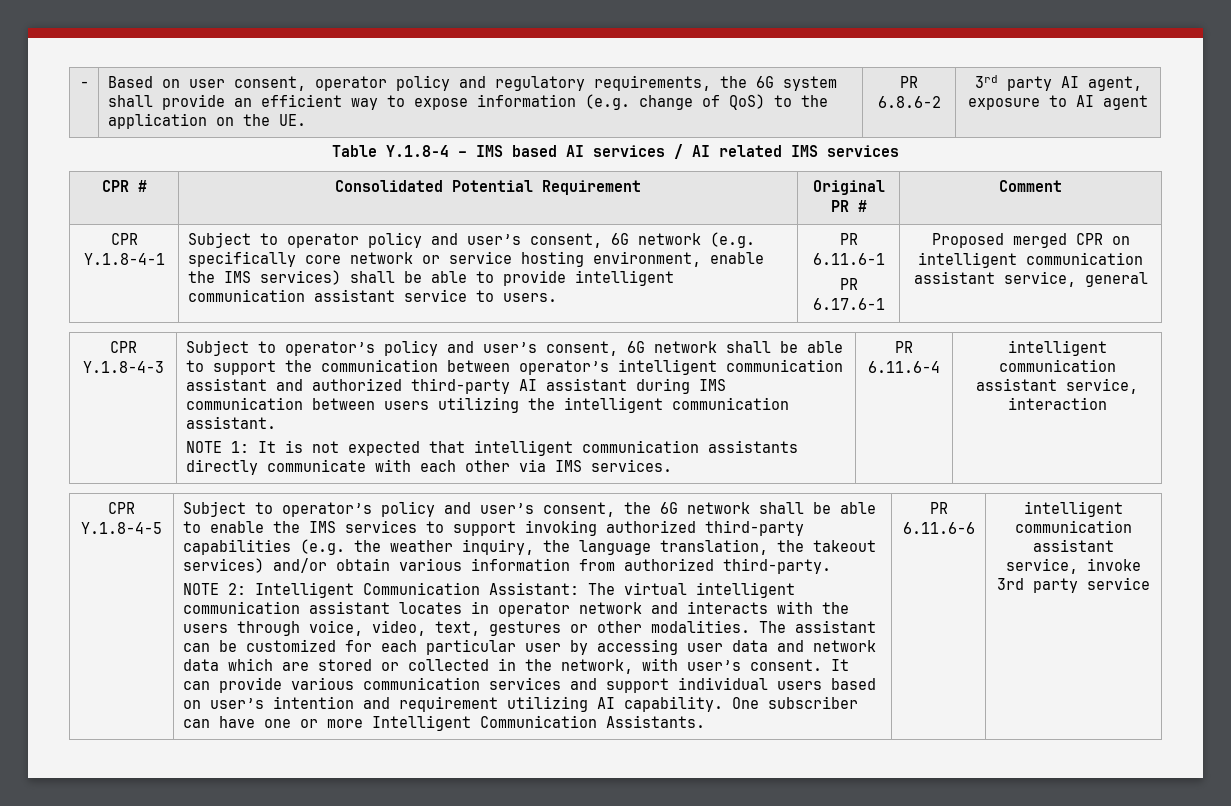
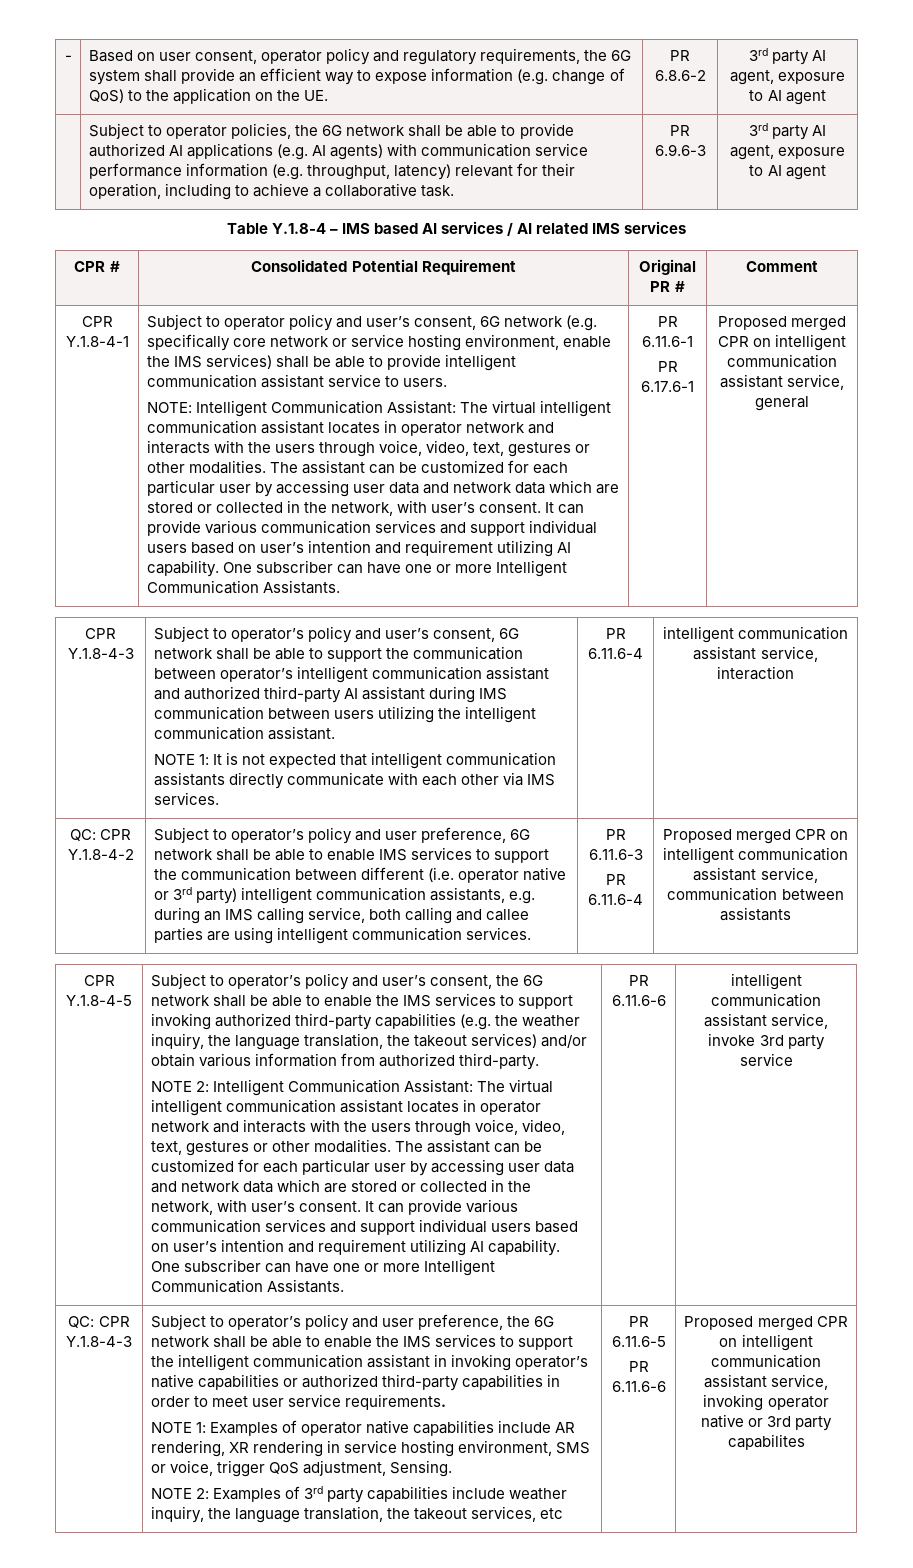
(1148, 102) none -> [88,123,574,139] [88,143,589,160] [88,163,576,180] [88,183,455,200] [670,125,690,136] [654,144,706,156] [748,123,827,140] [729,145,846,160] [749,165,826,180] // | Subject to operator policies, the 6G network shall be able to provide authorized AI applications (e.g. AI agents) with communication service performance information (e.g. throughput, latency) relevant for their operation, including to achieve a collaborative task. | PR 6.9.6-3 | 3rd party AI agent, exposure to AI agent
(557, 297) none -> [146,400,612,417] [146,420,555,436] [146,440,591,457] [146,460,569,474] [146,480,620,497] [146,500,585,516] [146,520,598,536] [146,540,572,557] [146,560,568,577] [146,580,341,594] // NOTE: Intelligent Communication Assistant: The virtual intelligent communication assistant locates in operator network and interacts with the users through voice, video, text, gestures or other modalities. The assistant can be customized for each particular user by accessing user data and network data which are stored or collected in the network, with user’s consent. It can provide various communication services and support individual users based on user’s intention and requirement utilizing AI capability. One subscriber can have one or more Intelligent Communication Assistants.
(1107, 403) none -> [69,829,132,841] [67,849,134,860] [153,827,531,844] [153,847,550,863] [153,867,567,883] [153,887,536,904] [153,907,530,924] [153,927,532,944] [605,829,626,840] [588,849,643,860] [605,874,626,885] [588,894,643,905] [662,829,849,844] [662,847,849,864] [693,867,818,883] [667,887,844,901] [720,907,791,921] // QC: CPR Y.1.8-4-2 | Subject to operator’s policy and user preference, 6G network shall be able to enable IMS services to support the communication between different (i.e. operator native or 3rd party) intelligent communication assistants, e.g. during an IMS calling service, both calling and callee parties are using intelligent communication services. | PR 6.11.6-3 // PR 6.11.6-4 | Proposed merged CPR on intelligent communication assistant service, communication between assistants
(1150, 583) none -> [68,1316,130,1328] [66,1336,132,1347] [150,1314,555,1331] [150,1334,574,1350] [150,1354,589,1371] [150,1374,561,1391] [150,1394,447,1410] [150,1420,576,1436] [150,1440,591,1457] [150,1460,453,1477] [150,1486,568,1503] [150,1506,564,1523] [628,1316,649,1327] [611,1336,666,1347] [628,1361,649,1372] [611,1381,666,1392] [684,1316,848,1331] [719,1334,813,1351] [711,1354,821,1368] [703,1374,829,1390] [703,1394,829,1411] [700,1414,833,1431] [727,1434,805,1450] // QC: CPR Y.1.8-4-3 | Subject to operator’s policy and user preference, the 6G network shall be able to enable the IMS services to support the intelligent communication assistant in invoking operator’s native capabilities or authorized third-party capabilities in order to meet user service requirements. // NOTE 1: Examples of operator native capabilities include AR rendering, XR rendering in service hosting environment, SMS or voice, trigger QoS adjustment, Sensing. // NOTE 2: Examples of 3rd party capabilities include weather inquiry, the language translation, the takeout services, etc | PR 6.11.6-5 // PR 6.11.6-6 | Proposed merged CPR on intelligent communication assistant service, invoking operator native or 3rd party capabilites

